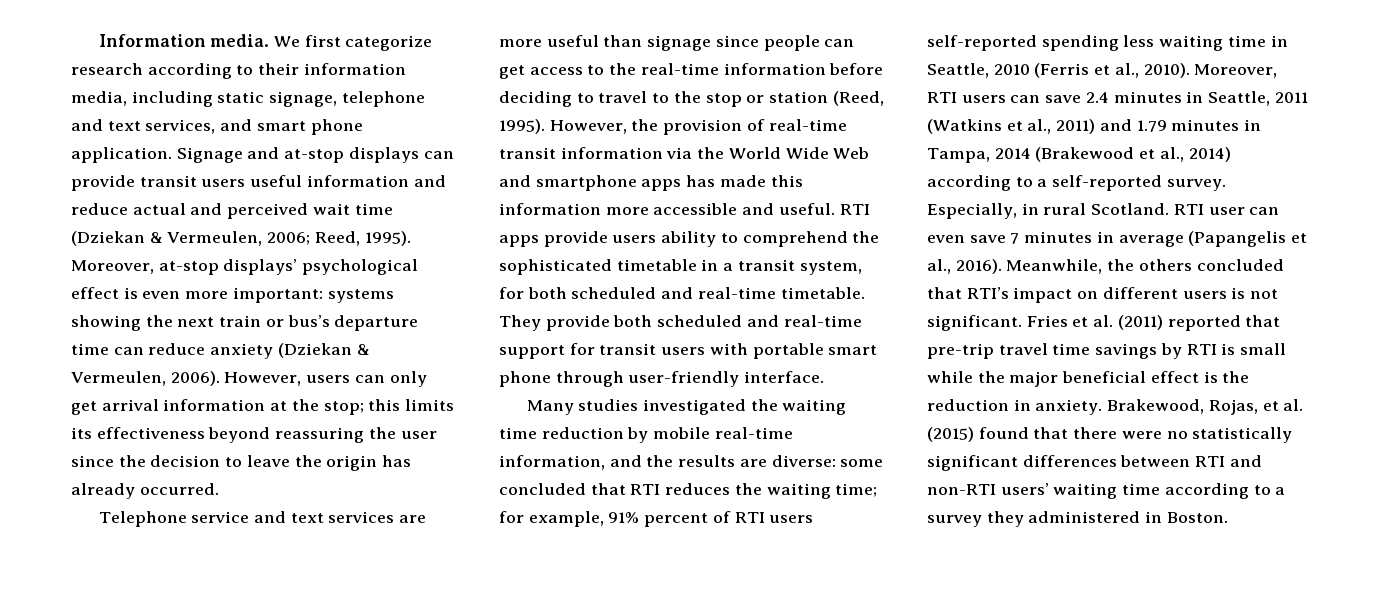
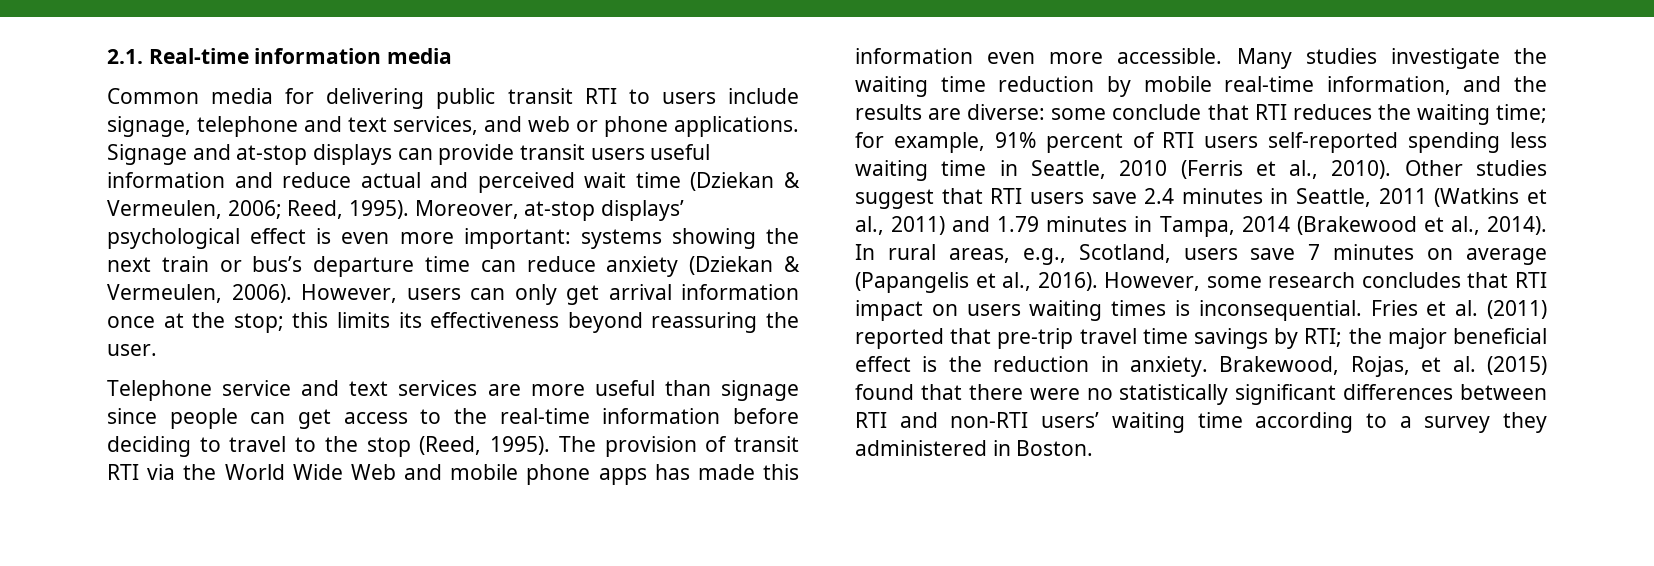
[98,34,433,51] [71,63,406,79] [71,91,265,107] Information media. We first categorize research according to their information media, including static -> [107,48,453,64] [107,88,799,109] 2.1. Real-time information media // Common media for delivering public transit RTI to users include
[256,119,363,135] [71,147,172,163] smart phone application. -> [528,116,799,137] web or phone applications.
(266, 405) none -> [107,316,155,328] once
[400,431,437,439] [71,455,412,471] [71,483,219,499] user since the decision to leave the origin has already occurred. -> [107,344,157,356] user.
[746,91,884,106] [499,119,847,135] [499,147,663,159] or station (Reed, 1995). However, the provision of real-time transit information -> [419,436,800,457] [107,464,139,480] (Reed, 1995). The provision of transit RTI
[535,175,637,191] smartphone -> [450,464,591,485] mobile phone
[605,203,870,215] [499,231,880,247] [499,259,862,275] [499,287,865,299] [499,315,862,331] [499,343,878,359] [499,371,825,387] more accessible and useful. RTI apps provide users ability to comprehend the sophisticated timetable in a transit system, for both scheduled and real-time timetable. They provide both scheduled and real-time support for transit users with portable smart phone through user-friendly interface. // -> [987,48,1223,64] even more accessible.
[642,399,746,415] investigated -> [1390,48,1500,69] investigate
[499,483,586,495] concluded -> [1112,104,1202,120] conclude
[1194,64,1278,78] [927,92,1041,103] Moreover, RTI users can -> [1404,160,1547,176] [855,188,1084,209] Other studies suggest that RTI users
[1188,147,1231,162] [927,175,1226,191] [927,203,1280,219] [927,235,965,243] 2014) according to a self-reported survey. Especially, in rural Scotland. RTI user can even -> [1487,216,1547,235] [855,244,1238,265] 2014). In rural areas, e.g., Scotland, users
[1096,231,1114,243] in -> [1427,248,1454,260] on
[1006,259,1284,274] [927,287,1279,303] [927,315,1022,331] Meanwhile, the others concluded that RTI’s impact on different users is not significant. -> [1104,272,1547,291] [855,300,1362,321] However, some research concludes that RTI impact on users waiting times is inconsequential.
[1186,343,1287,355] [927,371,973,383] RTI is small while -> [1304,328,1343,347] RTI;

